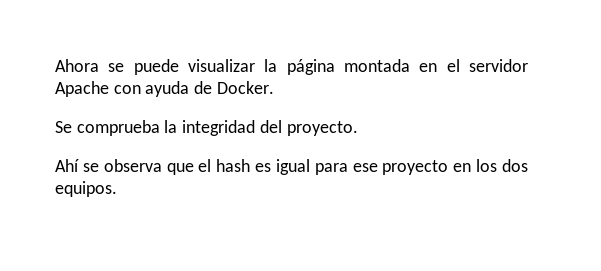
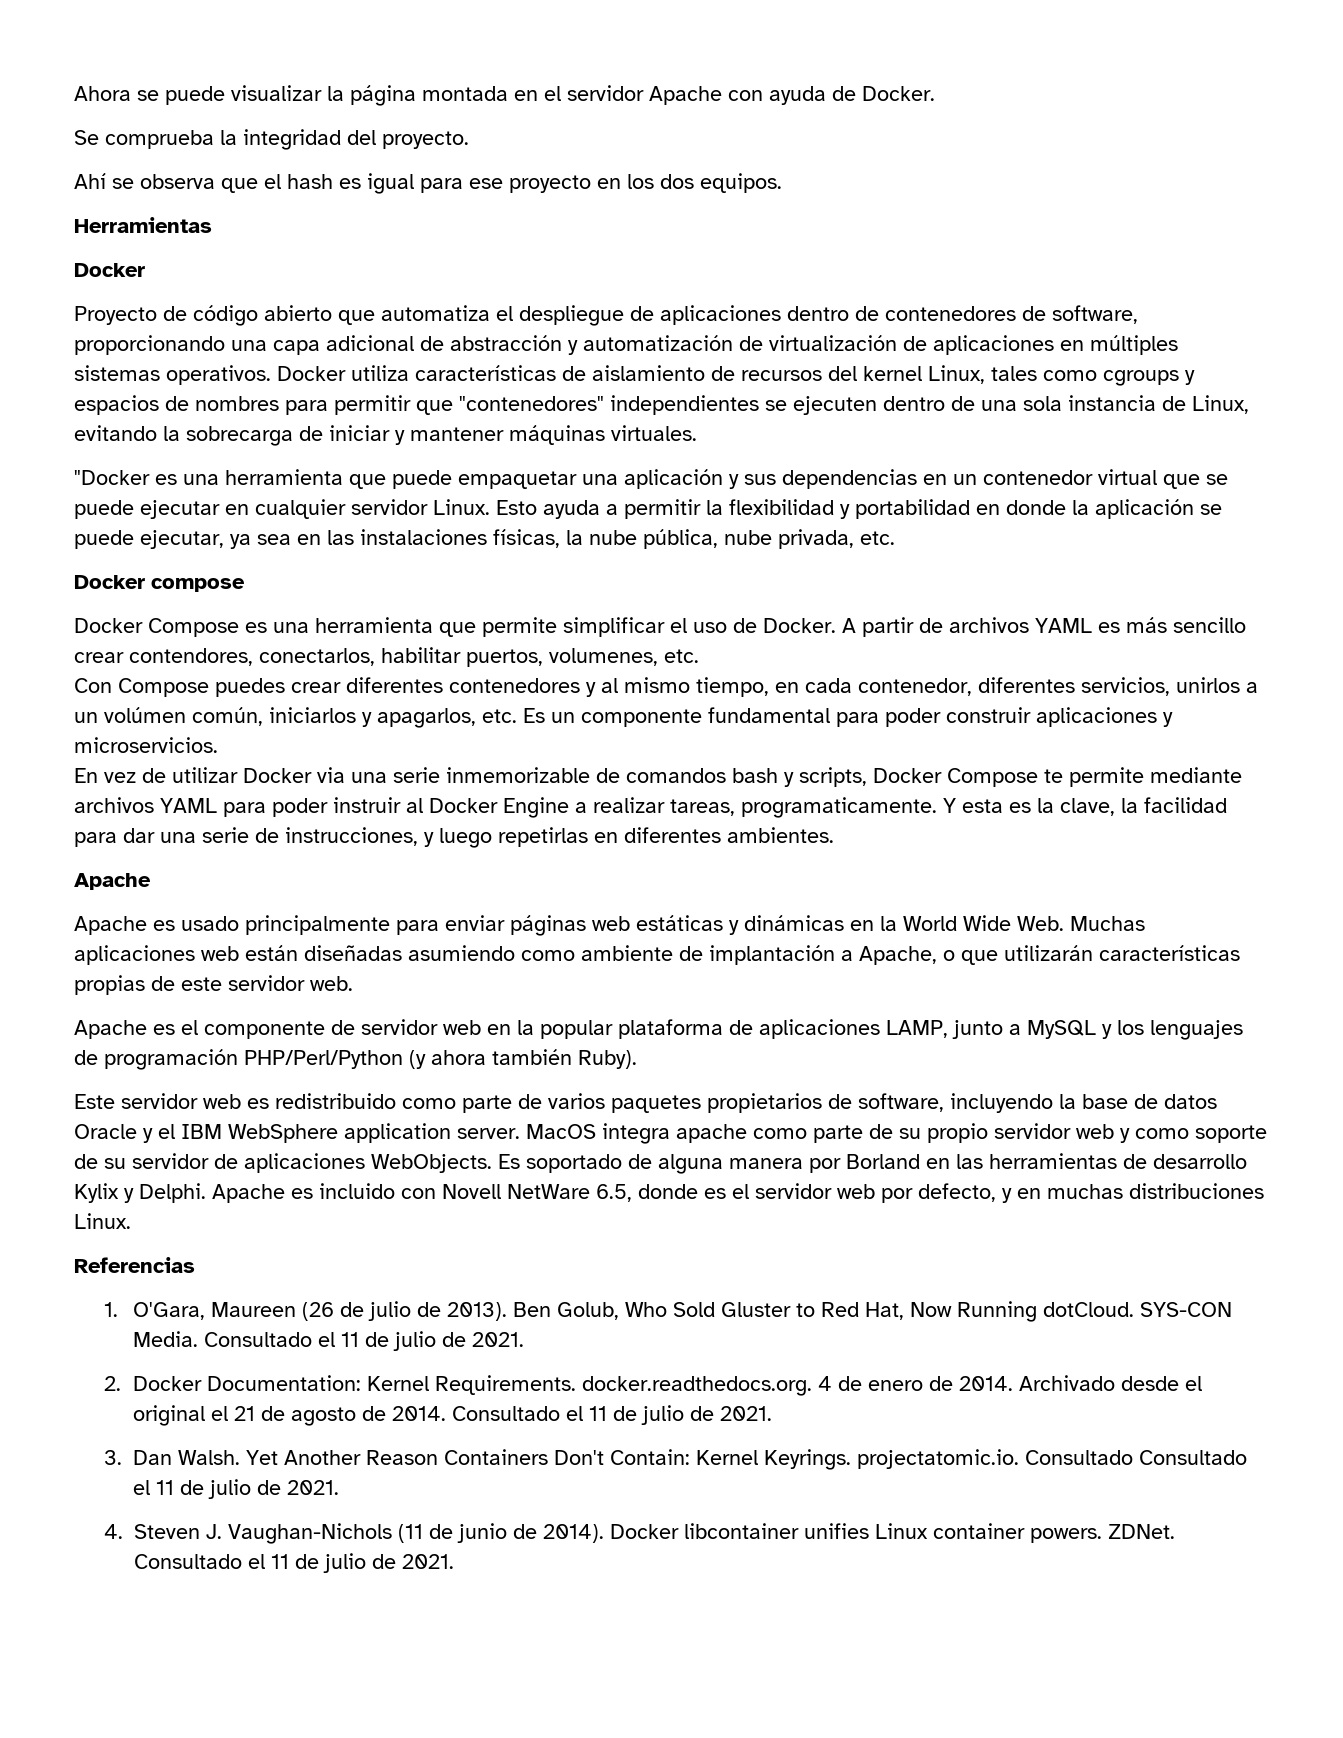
(117, 189) none -> [74,217,212,233] [74,263,145,277] [74,305,1138,326] [74,335,1178,355] [74,365,1195,386] [74,395,1249,415] [74,425,697,446] [74,469,1228,489] [74,499,1222,519] [74,529,895,549] [74,575,245,592] [74,617,1246,637] [74,647,699,667] [74,677,1258,697] [74,707,1173,728] [74,737,218,753] [74,767,1242,787] [74,797,1227,818] [74,827,834,848] [74,873,151,890] [74,915,1145,936] [74,945,1240,965] [74,975,353,995] [74,1019,1243,1040] [74,1049,637,1070] [74,1093,1217,1113] [74,1123,1267,1144] [74,1153,1247,1174] [74,1183,1264,1203] [74,1213,131,1229] [74,1257,195,1273] [103,1301,1233,1322] [133,1331,525,1351] [103,1375,1203,1396] [133,1405,773,1426] [103,1449,1248,1470] [133,1479,340,1499] [103,1523,1175,1544] [133,1553,454,1573] // Herramientas // Docker // Proyecto de código abierto que automatiza el despliegue de aplicaciones dentro de contenedores de software, proporcionando una capa adicional de abstracción y automatización de virtualización de aplicaciones en múltiples sistemas operativos. Docker utiliza características de aislamiento de recursos del kernel Linux, tales como cgroups y espacios de nombres para permitir que "contenedores" independientes se ejecuten dentro de una sola instancia de Linux, evitando la sobrecarga de iniciar y mantener máquinas virtuales. // "Docker es una herramienta que puede empaquetar una aplicación y sus dependencias en un contenedor virtual que se puede ejecutar en cualquier servidor Linux. Esto ayuda a permitir la flexibilidad y portabilidad en donde la aplicación se puede ejecutar, ya sea en las instalaciones físicas, la nube pública, nube privada, etc. // Docker compose // Docker Compose es una herramienta que permite simplificar el uso de Docker. A partir de archivos YAML es más sencillo crear contendores, conectarlos, habilitar puertos, volumenes, etc. // Con Compose puedes crear diferentes contenedores y al mismo tiempo, en cada contenedor, diferentes servicios, unirlos a un volúmen común, iniciarlos y apagarlos, etc. Es un componente fundamental para poder construir aplicaciones y microservicios. // En vez de utilizar Docker via una serie inmemorizable de comandos bash y scripts, Docker Compose te permite mediante archivos YAML para poder instruir al Docker Engine a realizar tareas, programaticamente. Y esta es la clave, la facilidad para dar una serie de instrucciones, y luego repetirlas en diferentes ambientes. // Apache // Apache es usado principalmente para enviar páginas web estáticas y dinámicas en la World Wide Web. Muchas aplicaciones web están diseñadas asumiendo como ambiente de implantación a Apache, o que utilizarán características propias de este servidor web. // Apache es el componente de servidor web en la popular plataforma de aplicaciones LAMP, junto a MySQL y los lenguajes de programación PHP/Perl/Python (y ahora también Ruby). // Este servidor web es redistribuido como parte de varios paquetes propietarios de software, incluyendo la base de datos Oracle y el IBM WebSphere application server. MacOS integra apache como parte de su propio servidor web y como soporte de su servidor de aplicaciones WebObjects. Es soportado de alguna manera por Borland en las herramientas de desarrollo Kylix y Delphi. Apache es incluido con Novell NetWare 6.5, donde es el servidor web por defecto, y en muchas distribuciones Linux. // Referencias // 1. O'Gara, Maureen (26 de julio de 2013). Ben Golub, Who Sold Gluster to Red Hat, Now Running dotCloud. SYS-CON Media. Consultado el 11 de julio de 2021. // 2. Docker Documentation: Kernel Requirements. docker.readthedocs.org. 4 de enero de 2014. Archivado desde el original el 21 de agosto de 2014. Consultado el 11 de julio de 2021. // 3. Dan Walsh. Yet Another Reason Containers Don't Contain: Kernel Keyrings. projectatomic.io. Consultado Consultado el 11 de julio de 2021. // 4. Steven J. Vaughan-Nichols (11 de junio de 2014). Docker libcontainer unifies Linux container powers. ZDNet. Consultado el 11 de julio de 2021.

